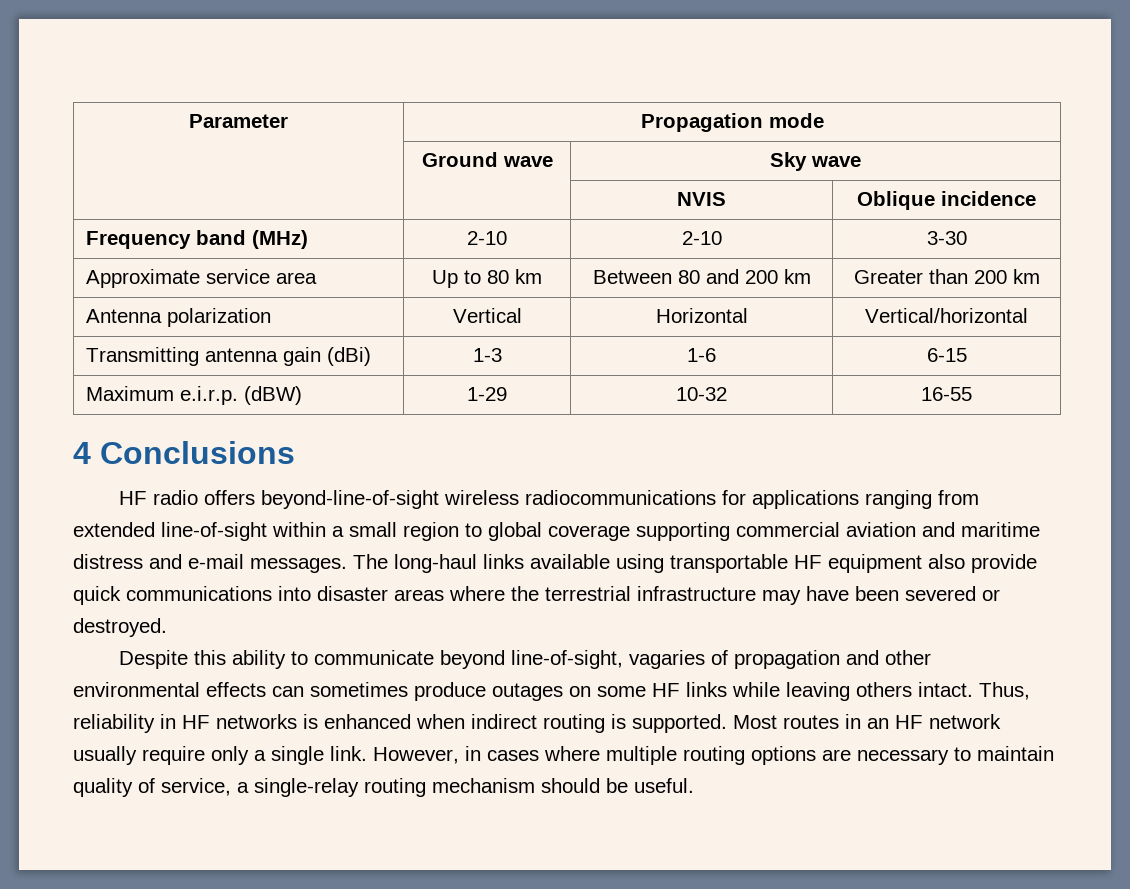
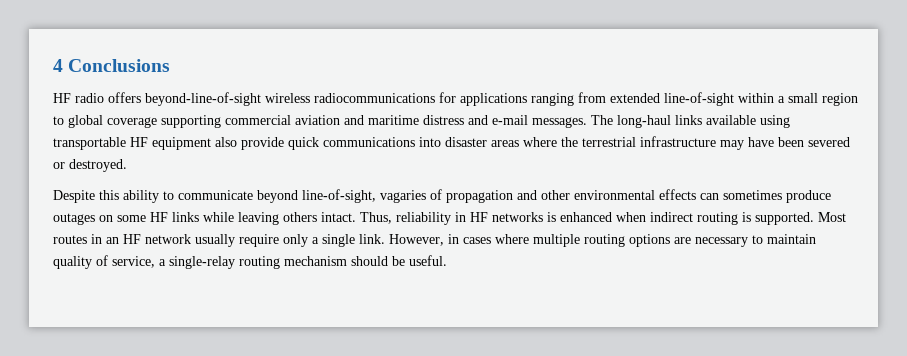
[189,114,288,128] [640,113,824,132] [421,152,553,167] [770,152,861,171] [677,192,726,206] [857,191,1036,210] [86,230,309,249] [467,231,508,245] [681,231,722,245] [926,231,967,245] [86,269,318,288] [432,269,542,288] [592,269,811,284] [853,269,1040,284] [86,308,272,327] [452,308,522,323] [655,308,748,323] [865,308,1028,323] [86,347,372,366] [472,348,502,362] [687,348,716,362] [926,348,967,362] [86,386,303,405] [467,387,508,401] [676,387,727,401] [921,387,972,401] Parameter | Propagation mode // | Ground wave | Sky wave // | | NVIS | Oblique incidence // Frequency band (MHz) | 2-10 | 2-10 | 3-30 // Approximate service area | Up to 80 km | Between 80 and 200 km | Greater than 200 km // Antenna polarization | Vertical | Horizontal | Vertical/horizontal // Transmitting antenna gain (dBi) | 1-3 | 1-6 | 6-15 // Maximum e.i.r.p. (dBW) | 1-29 | 10-32 | 16-55 // -> (53, 65) none

